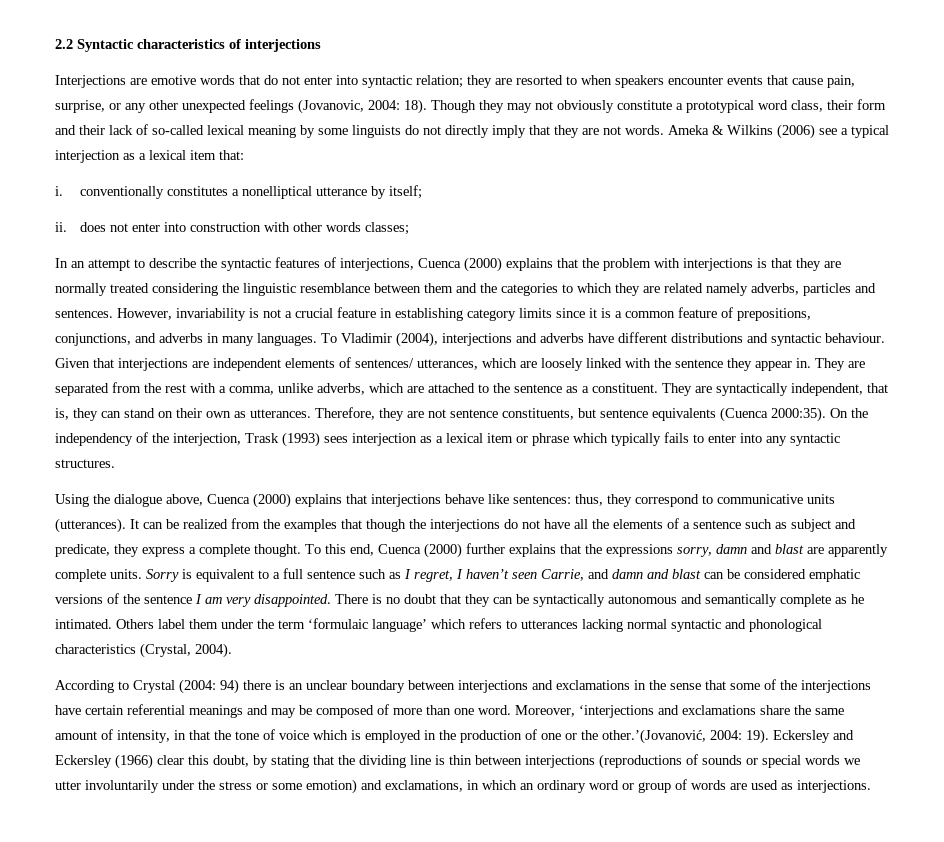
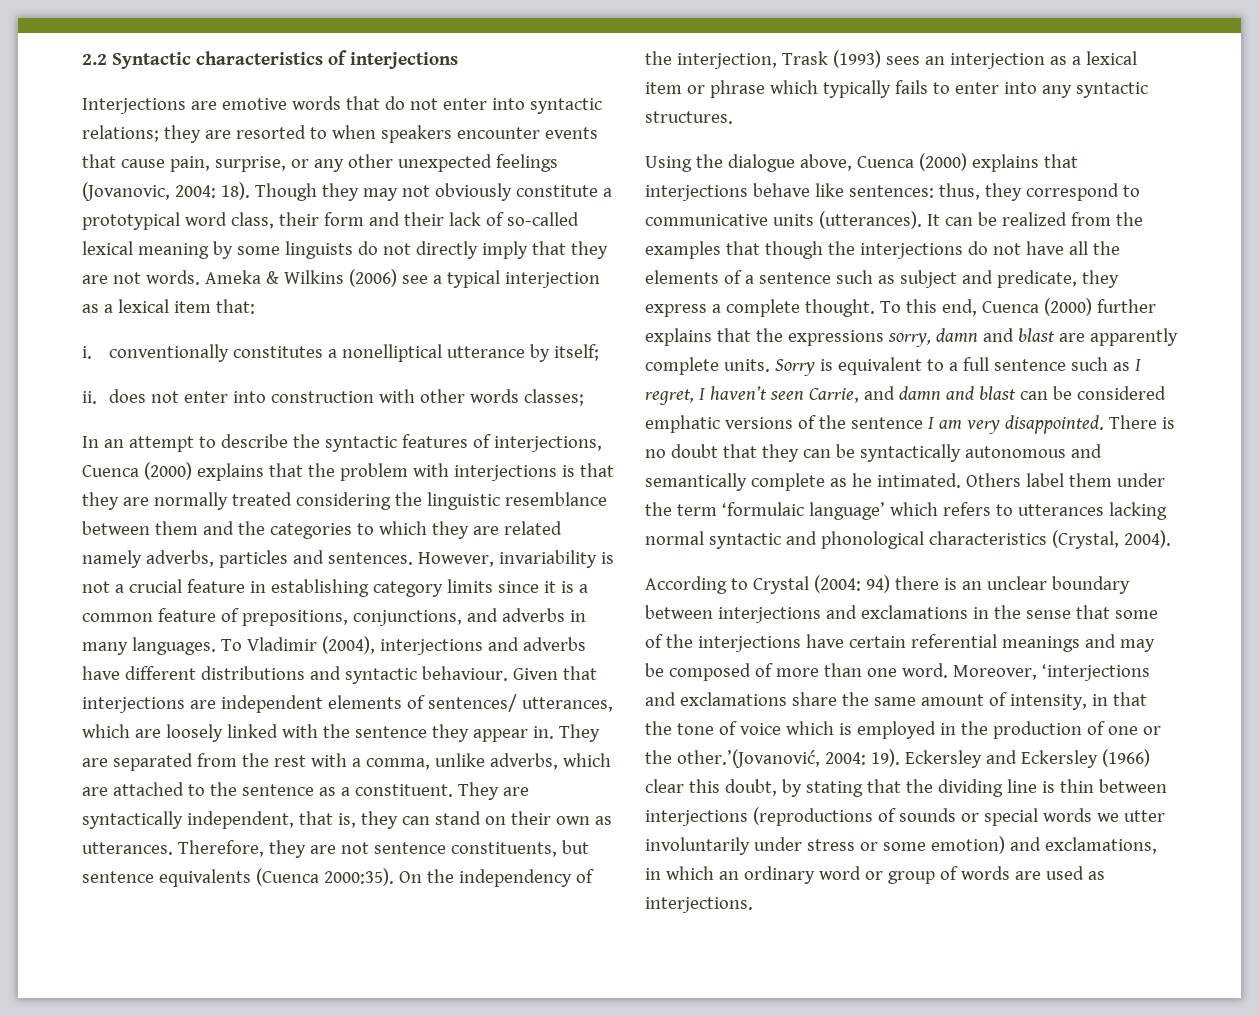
[416,75,463,88] relation; -> [82,125,159,142] relations;
(348, 439) none -> [924,56,945,65] an
[198,780,215,790] the -> (802, 844) none

